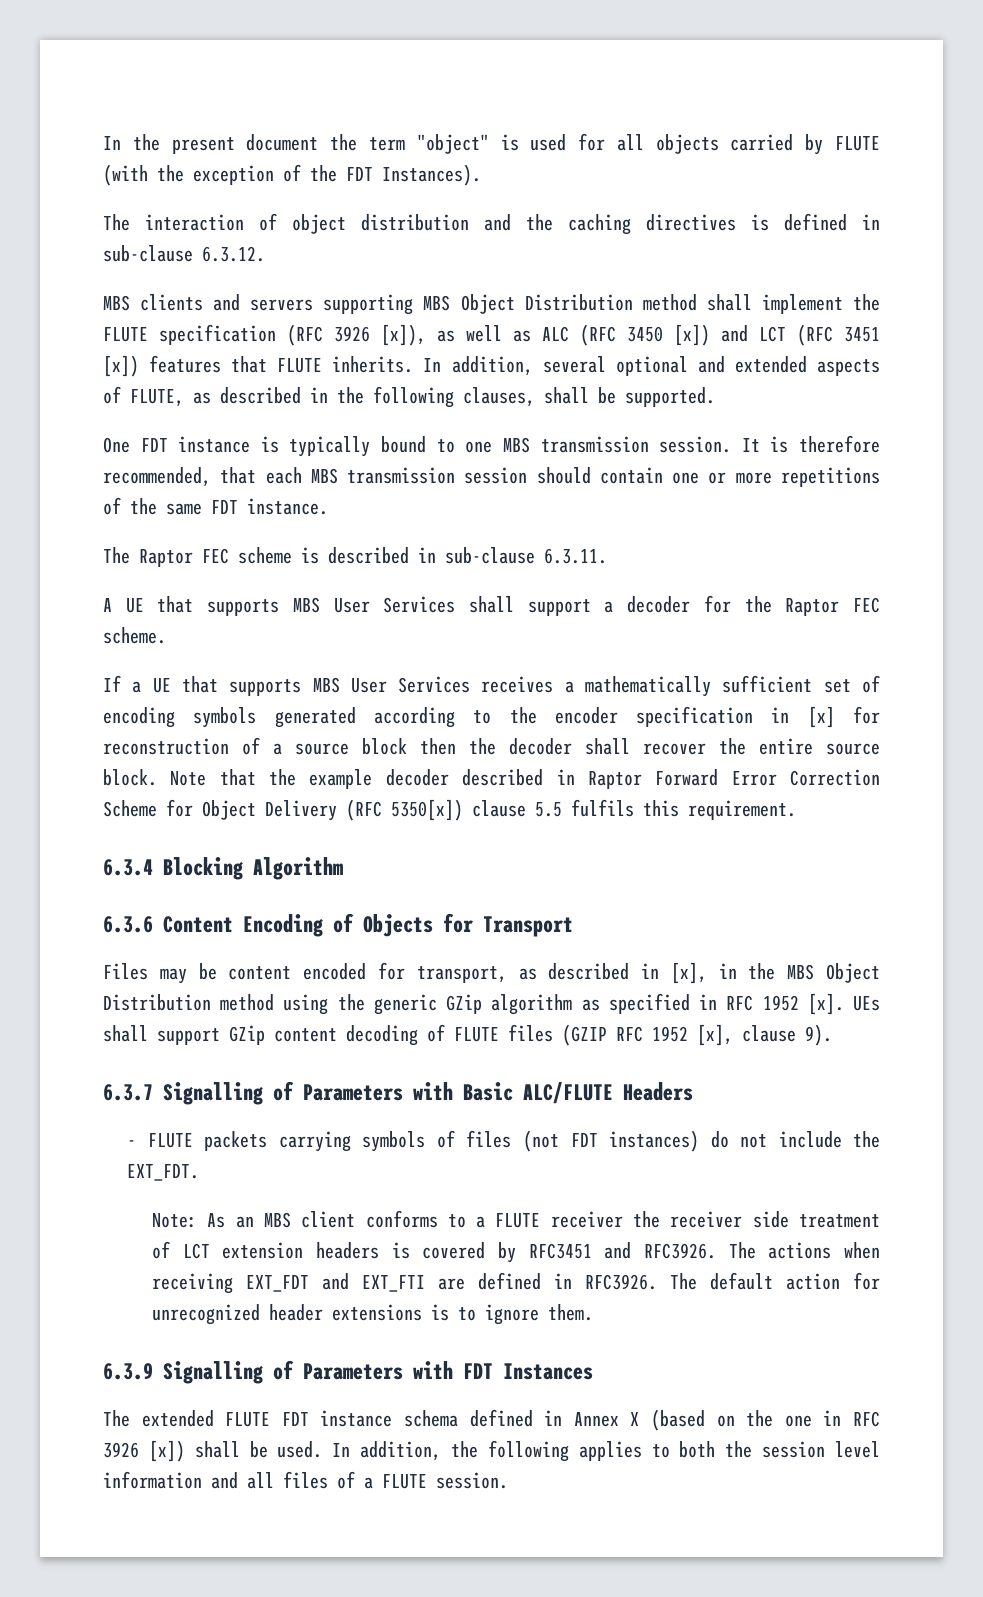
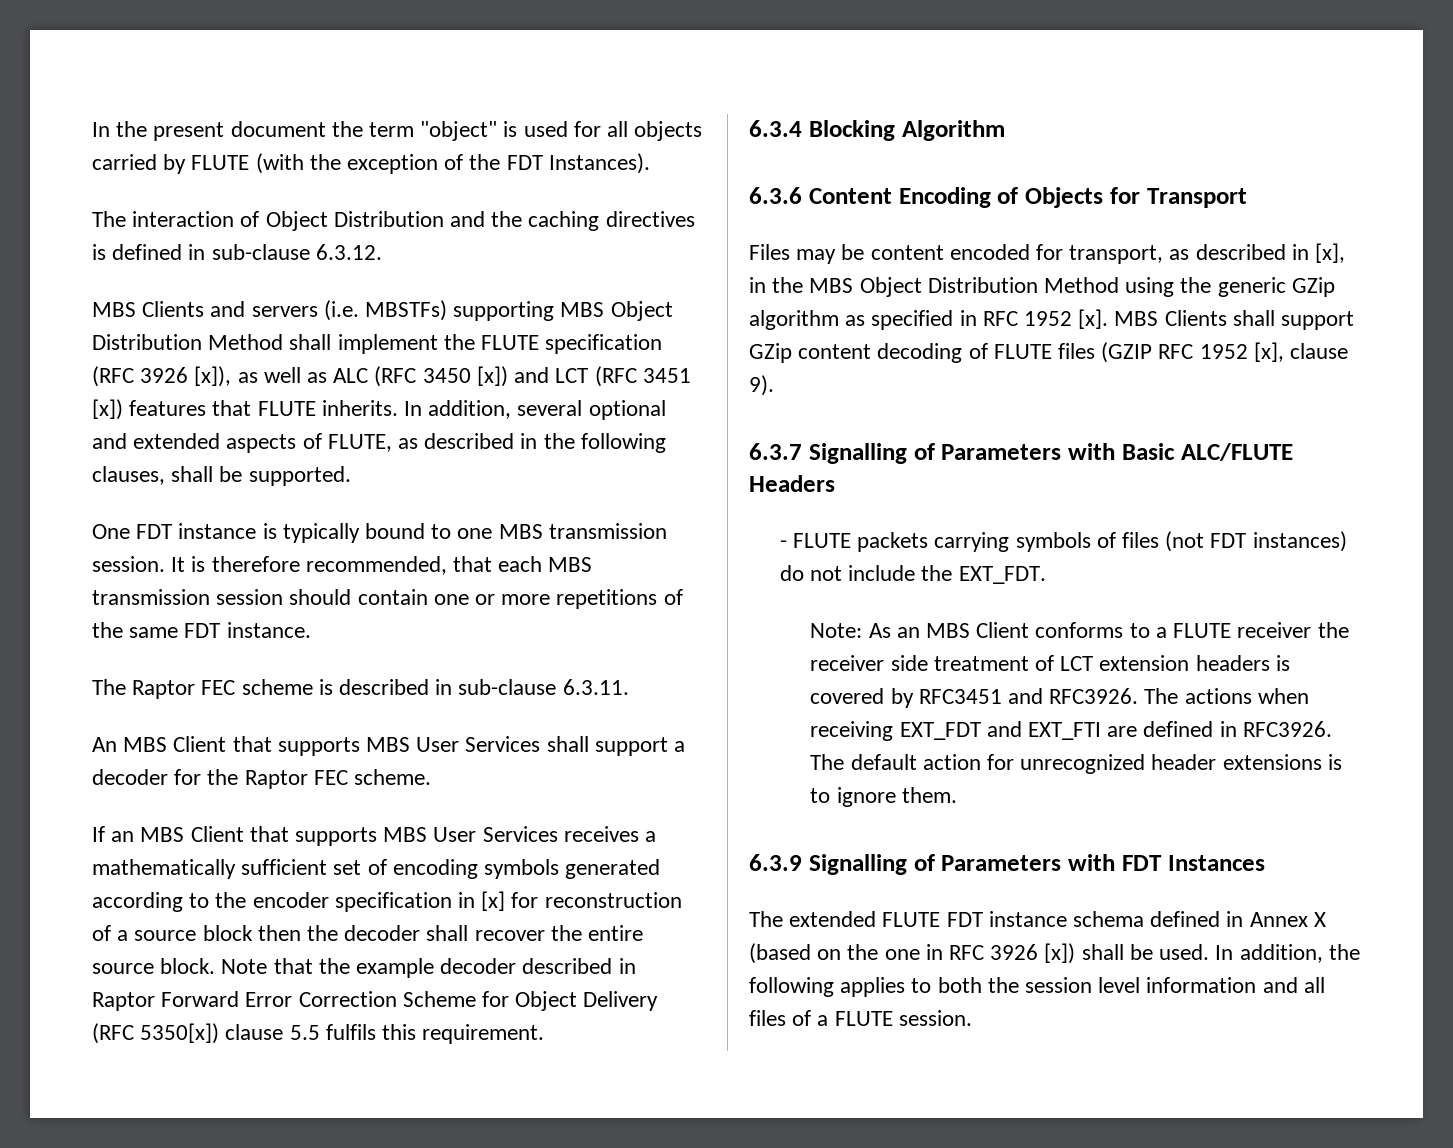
[292,214,469,234] object distribution -> [265,211,444,231] Object Distribution
[140,294,204,311] clients -> [142,301,205,317] Clients
(314, 305) none -> [323,300,448,321] (i.e. MBSTFs)
[642,294,697,311] method -> [208,334,284,350] Method
[103,598,144,613] A UE -> [92,736,227,752] An MBS Client
[132,678,171,693] a UE -> [111,826,244,842] an MBS Client
[220,994,275,1011] method -> [1044,277,1120,293] Method
[853,996,881,1011] UEs -> [1114,310,1227,326] MBS Clients
[301,1211,356,1228] client -> [976,622,1030,638] Client

